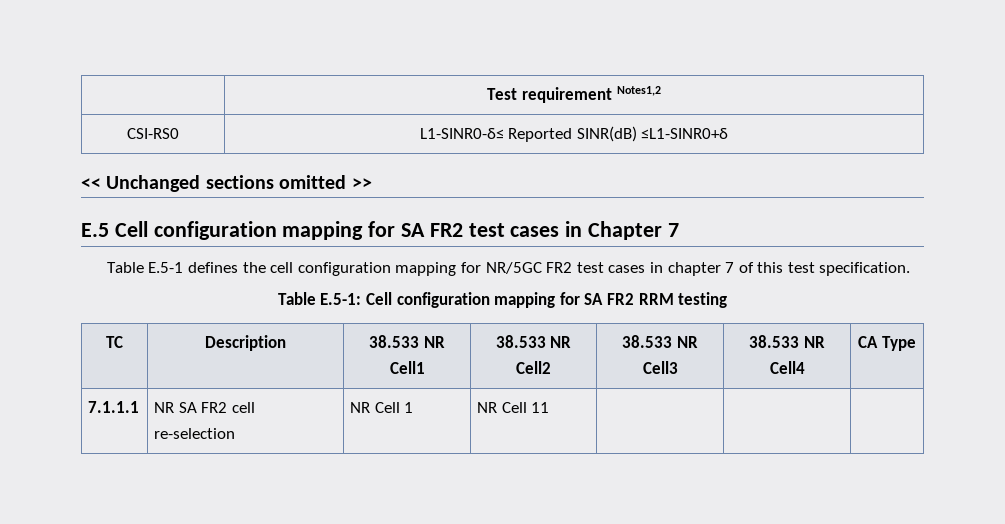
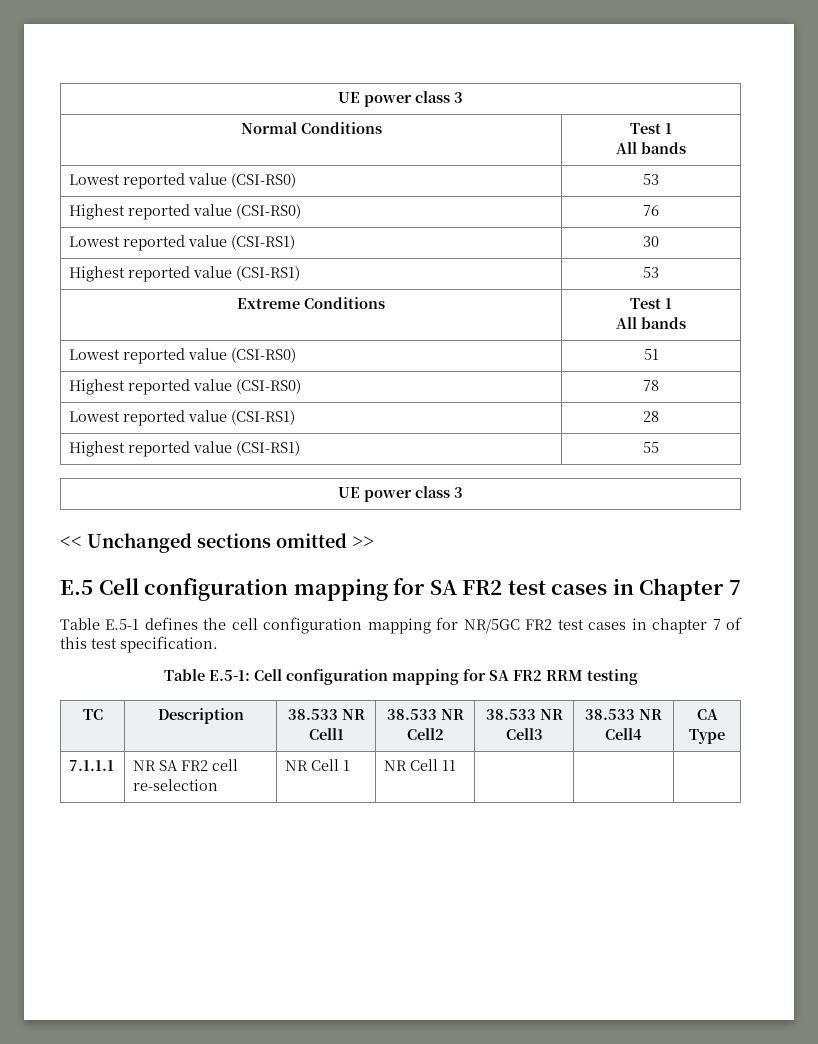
[487,86,661,103] [127,128,179,139] [419,126,729,142] | Test requirement Notes1,2 // CSI-RS0 | L1-SINR0-δ≤ Reported SINR(dB) ≤L1-SINR0+δ -> [338,91,463,107] [240,122,382,134] [630,123,672,134] [616,142,686,154] [69,173,297,189] [643,174,659,185] [69,204,302,220] [643,205,659,216] [69,235,296,251] [643,236,659,247] [69,266,301,282] [643,267,659,278] [237,297,385,309] [630,298,672,309] [616,317,686,329] [69,348,297,364] [643,349,659,360] [69,379,302,395] [643,380,659,391] [69,410,296,426] [643,411,659,422] [69,441,301,457] [643,442,659,453] [338,486,463,502] UE power class 3 // Normal Conditions | Test 1 // All bands // Lowest reported value (CSI-RS0) | 53 // Highest reported value (CSI-RS0) | 76 // Lowest reported value (CSI-RS1) | 30 // Highest reported value (CSI-RS1) | 53 // Extreme Conditions | Test 1 // All bands // Lowest reported value (CSI-RS0) | 51 // Highest reported value (CSI-RS0) | 78 // Lowest reported value (CSI-RS1) | 28 // Highest reported value (CSI-RS1) | 55 // UE power class 3

